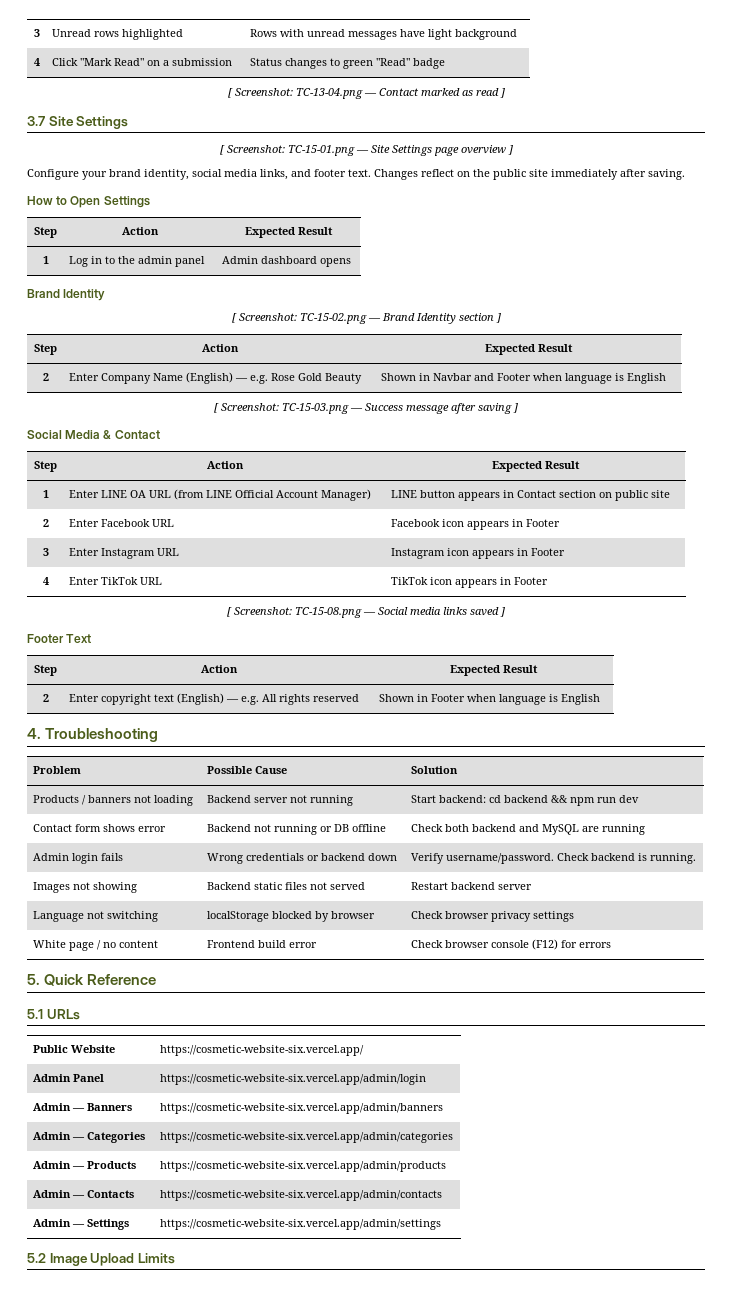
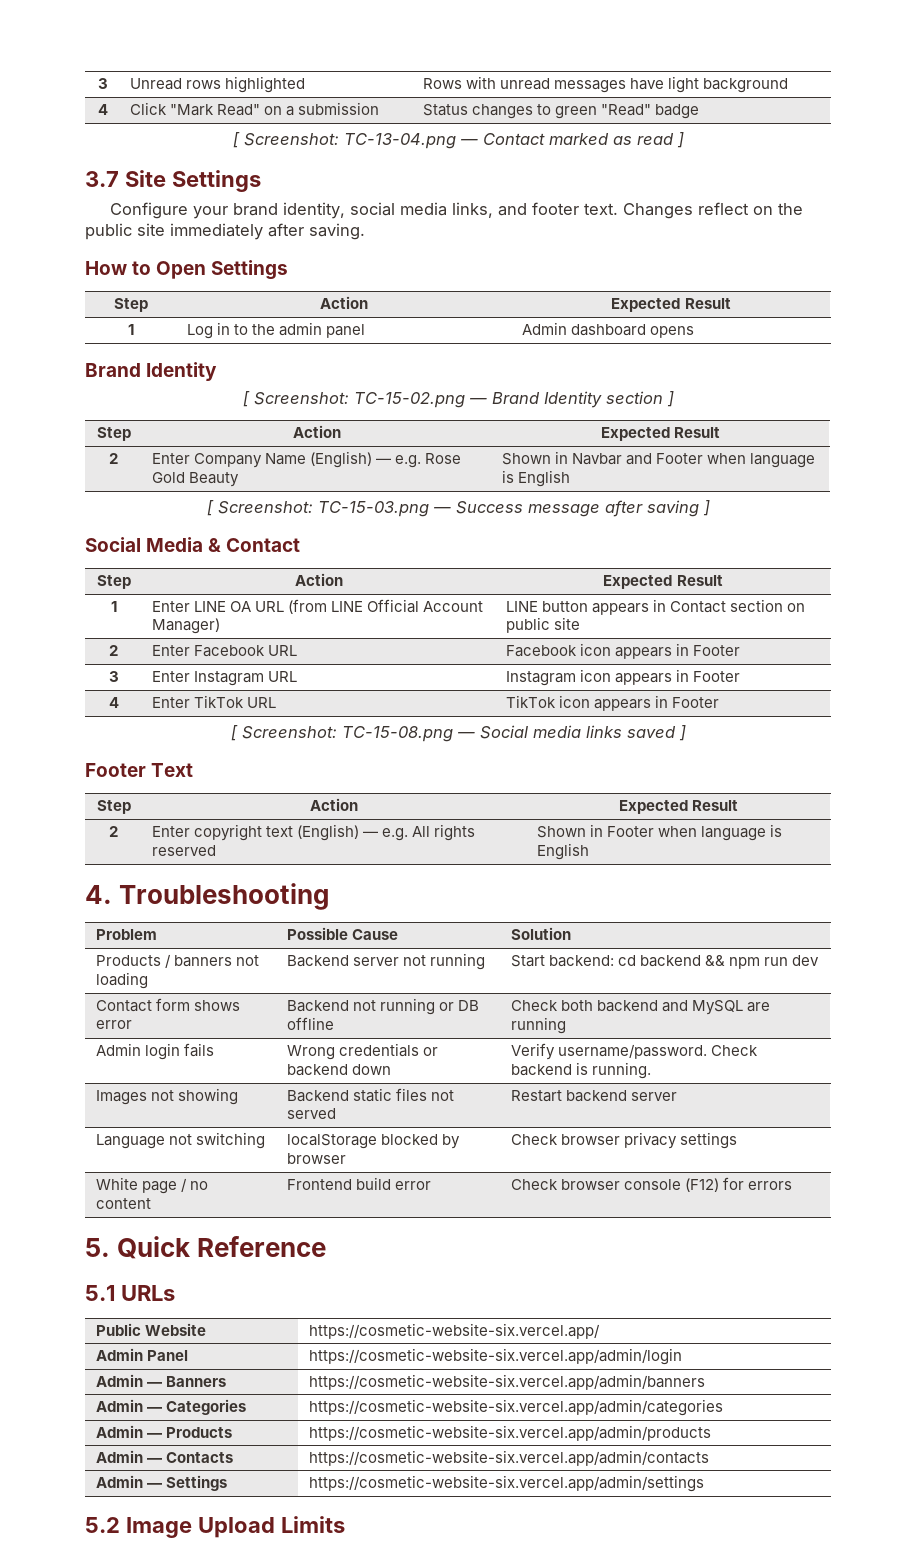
[219,145,513,156] // [ Screenshot: TC-15-01.png — Site Settings page overview ] -> (261, 181) none

